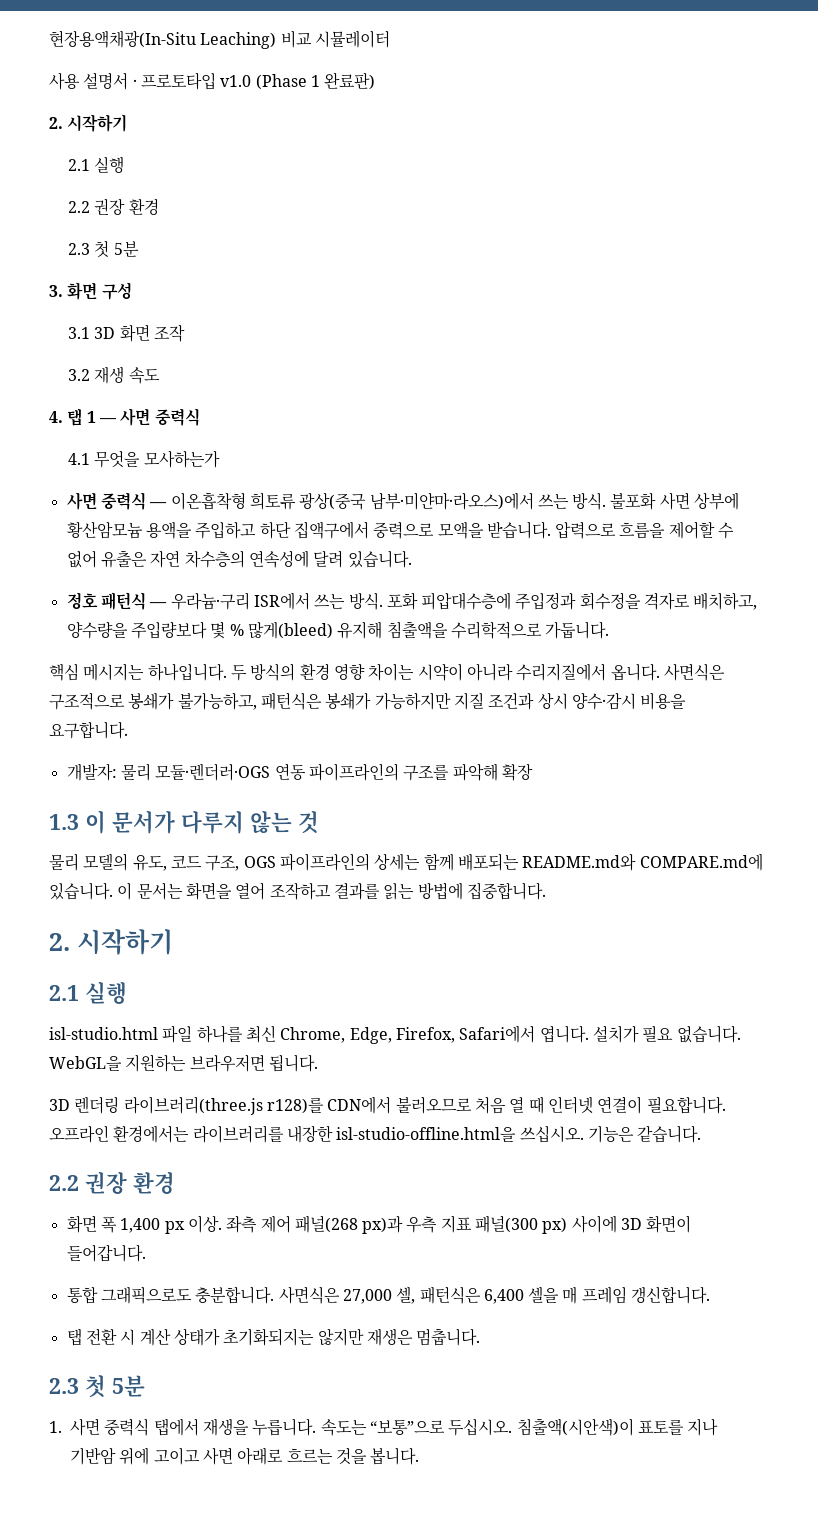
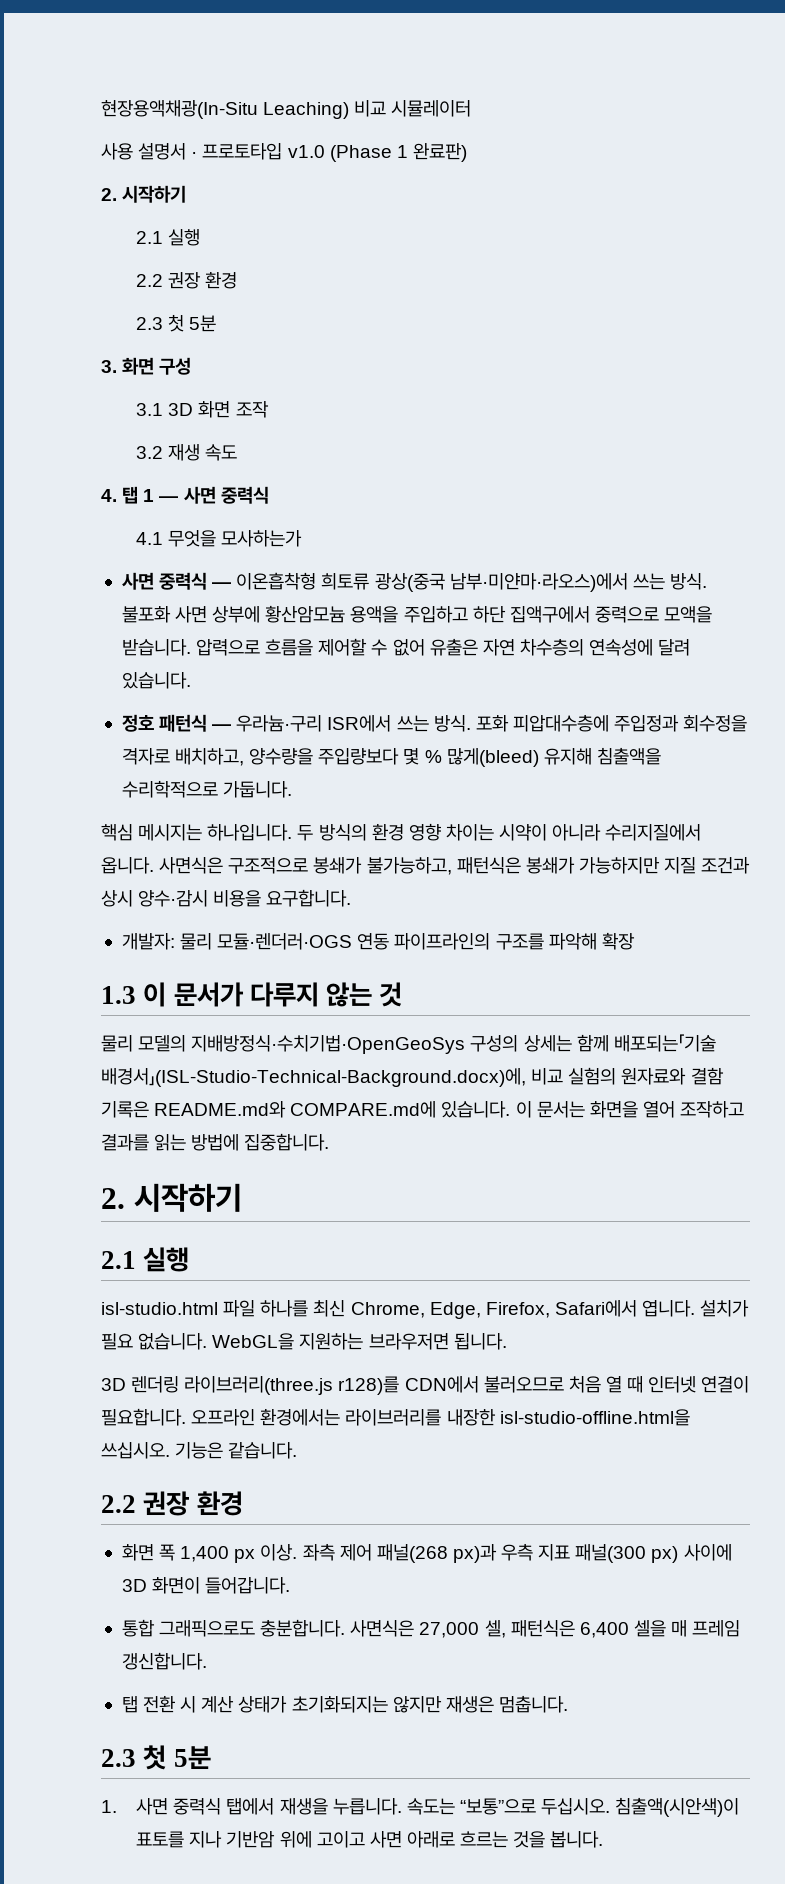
[132,853,519,871] 유도, 코드 구조, OGS 파이프라인의 상세는 함께 배포되는 -> [191,1034,716,1054] [101,1067,724,1087] [101,1101,149,1118] 지배방정식·수치기법·OpenGeoSys 구성의 상세는 함께 배포되는「기술 배경서」(ISL-Studio-Technical-Background.docx)에, 비교 실험의 원자료와 결함 기록은

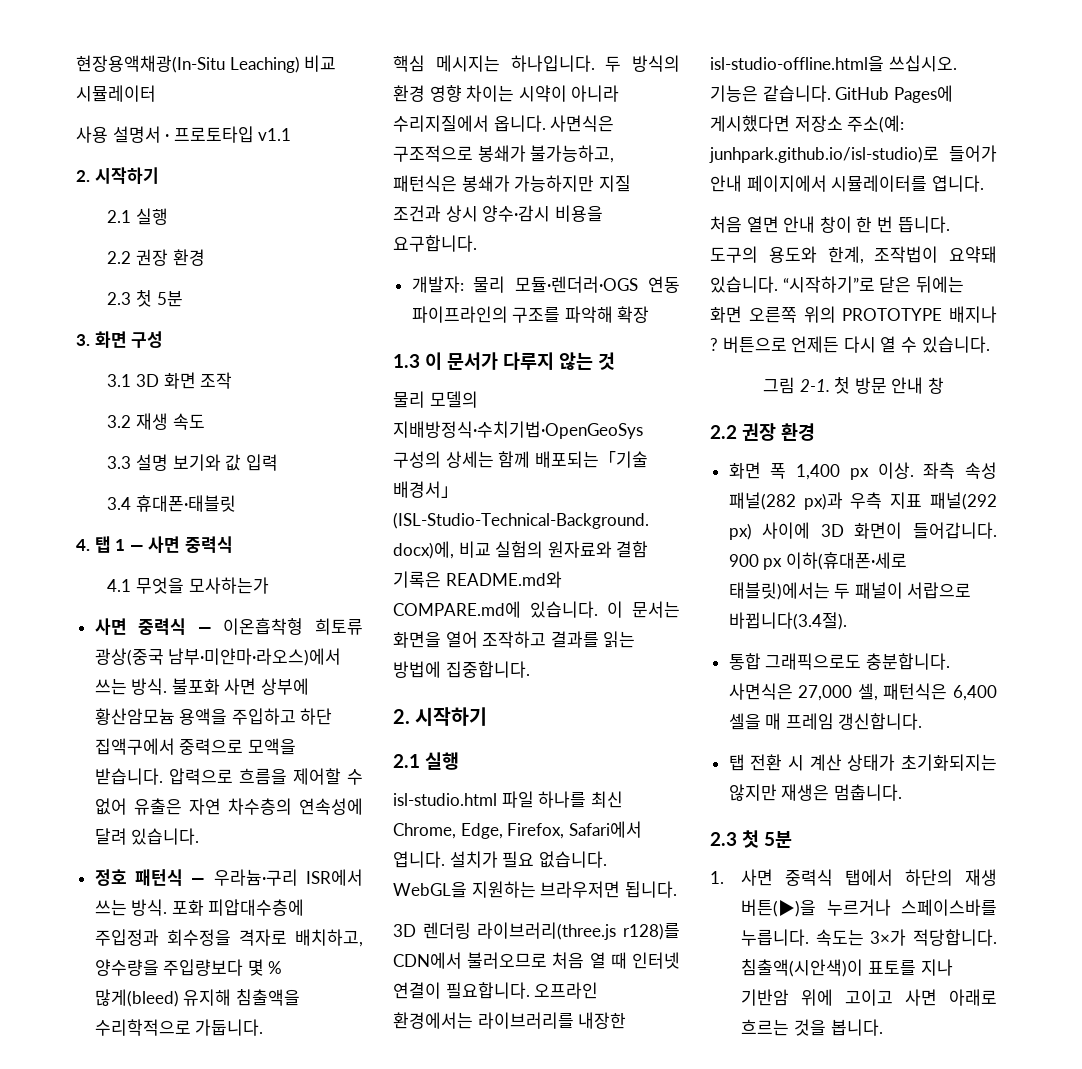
[287,143,467,162] v1.0 (Phase 1 완료판) -> [258,128,292,141] v1.1
(238, 452) none -> [107,454,278,471] [107,495,236,512] // 3.3 설명 보기와 값 입력 // 3.4 휴대폰·태블릿
(298, 1450) none -> [835,85,953,103] [710,115,905,133] [709,145,997,163] [710,175,984,192] [710,216,950,233] [710,246,997,264] [710,276,964,293] [710,306,997,323] [710,336,990,353] [763,377,944,394] GitHub Pages에 게시했다면 저장소 주소(예: junhpark.github.io/isl-studio)로 들어가 안내 페이지에서 시뮬레이터를 엽니다. // 처음 열면 안내 창이 한 번 뜹니다. 도구의 용도와 한계, 조작법이 요약돼 있습니다. “시작하기”로 닫은 뒤에는 화면 오른쪽 위의 PROTOTYPE 배지나 ? 버튼으로 언제든 다시 열 수 있습니다. // 그림 2-1. 첫 방문 안내 창
[339,1544,448,1563] 제어 패널(268 -> [965,462,997,479] [728,492,796,510] 속성 패널(282
[575,1544,647,1563] 패널(300 -> [930,492,997,510] 패널(292
(291, 1585) none -> [728,552,907,570] [728,582,972,600] [728,612,847,630] 900 px 이하(휴대폰·세로 태블릿)에서는 두 패널이 서랍으로 바뀝니다(3.4절).
[279,1798,611,1815] 재생을 누릅니다. 속도는 “보통”으로 두십시오. -> [905,869,997,886] [741,899,997,917] [741,929,997,946] 하단의 재생 버튼(▶)을 누르거나 스페이스바를 누릅니다. 속도는 3×가 적당합니다.

